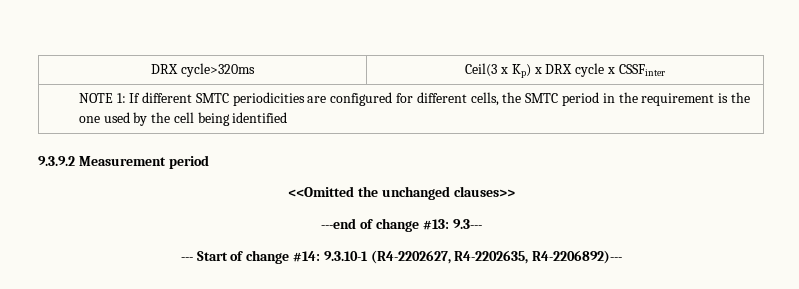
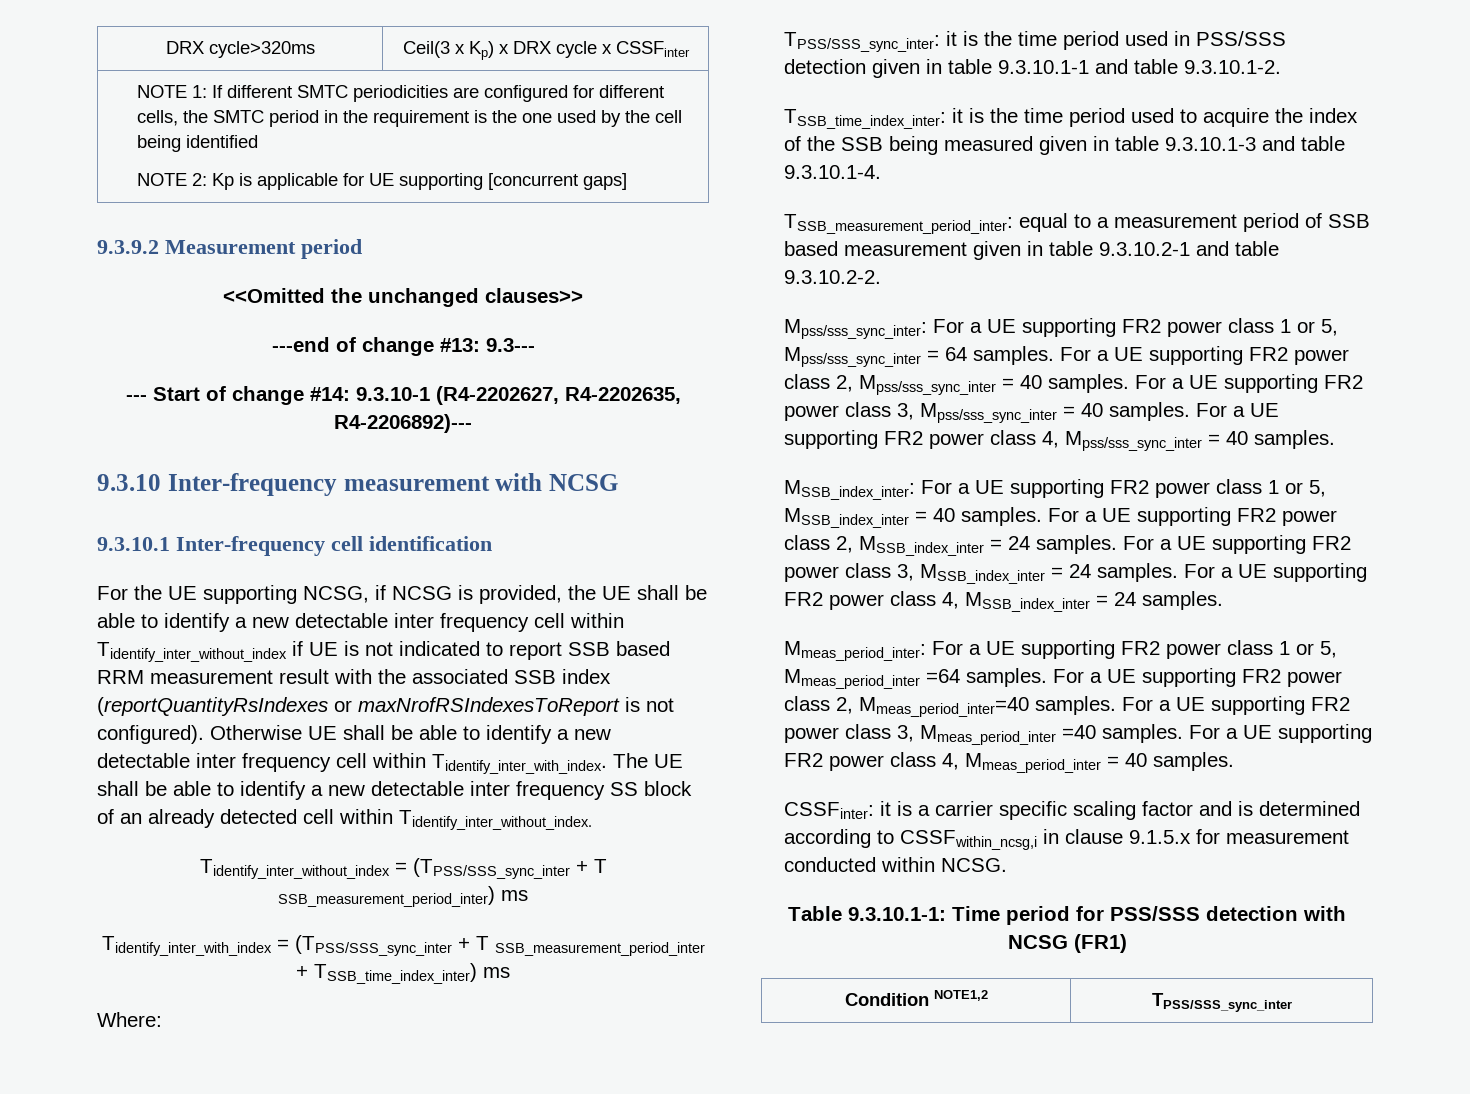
(288, 117) none -> [137,173,628,190] // NOTE 2: Kp is applicable for UE supporting [concurrent gaps]
(623, 257) none -> [97,473,618,496] [97,536,492,556] [97,585,707,604] [97,613,624,632] [97,641,670,662] [97,669,611,684] [97,697,674,716] [97,725,611,744] [97,753,683,774] [97,781,692,800] [97,809,592,830] [199,858,607,879] [278,886,528,907] [101,935,705,956] [296,963,510,984] [97,1012,162,1027] [784,31,1287,52] [784,59,1282,78] [784,108,1359,129] [784,136,1346,155] [784,165,882,179] [784,213,1371,234] [784,241,1280,260] [784,270,882,284] [784,318,1339,339] [784,346,1350,367] [784,374,1364,395] [784,402,1280,423] [784,430,1336,451] [784,479,1327,500] [784,507,1338,528] [784,535,1352,556] [784,563,1368,584] [784,591,1224,612] [784,640,1338,661] [784,668,1343,689] [784,696,1351,717] [784,724,1373,745] [784,752,1235,773] [784,801,1361,820] [784,829,1350,850] [784,857,1008,872] [788,906,1346,925] [1007,934,1127,953] [844,990,988,1006] [1151,993,1292,1012] // 9.3.10 Inter-frequency measurement with NCSG // 9.3.10.1 Inter-frequency cell identification // For the UE supporting NCSG, if NCSG is provided, the UE shall be able to identify a new detectable inter frequency cell within Tidentify_inter_without_index if UE is not indicated to report SSB based RRM measurement result with the associated SSB index (reportQuantityRsIndexes or maxNrofRSIndexesToReport is not configured). Otherwise UE shall be able to identify a new detectable inter frequency cell within Tidentify_inter_with_index. The UE shall be able to identify a new detectable inter frequency SS block of an already detected cell within Tidentify_inter_without_index. // Tidentify_inter_without_index = (TPSS/SSS_sync_inter + T SSB_measurement_period_inter) ms // Tidentify_inter_with_index = (TPSS/SSS_sync_inter + T SSB_measurement_period_inter + TSSB_time_index_inter) ms // Where: // TPSS/SSS_sync_inter: it is the time period used in PSS/SSS detection given in table 9.3.10.1-1 and table 9.3.10.1-2. // TSSB_time_index_inter: it is the time period used to acquire the index of the SSB being measured given in table 9.3.10.1-3 and table 9.3.10.1-4. // TSSB_measurement_period_inter: equal to a measurement period of SSB based measurement given in table 9.3.10.2-1 and table 9.3.10.2-2. // Mpss/sss_sync_inter: For a UE supporting FR2 power class 1 or 5, Mpss/sss_sync_inter = 64 samples. For a UE supporting FR2 power class 2, Mpss/sss_sync_inter = 40 samples. For a UE supporting FR2 power class 3, Mpss/sss_sync_inter = 40 samples. For a UE supporting FR2 power class 4, Mpss/sss_sync_inter = 40 samples. // MSSB_index_inter: For a UE supporting FR2 power class 1 or 5, MSSB_index_inter = 40 samples. For a UE supporting FR2 power class 2, MSSB_index_inter = 24 samples. For a UE supporting FR2 power class 3, MSSB_index_inter = 24 samples. For a UE supporting FR2 power class 4, MSSB_index_inter = 24 samples. // Mmeas_period_inter: For a UE supporting FR2 power class 1 or 5, Mmeas_period_inter =64 samples. For a UE supporting FR2 power class 2, Mmeas_period_inter=40 samples. For a UE supporting FR2 power class 3, Mmeas_period_inter =40 samples. For a UE supporting FR2 power class 4, Mmeas_period_inter = 40 samples. // CSSFinter: it is a carrier specific scaling factor and is determined according to CSSFwithin_ncsg,i in clause 9.1.5.x for measurement conducted within NCSG. // Table 9.3.10.1-1: Time period for PSS/SSS detection with NCSG (FR1) // Condition NOTE1,2 | TPSS/SSS_sync_inter

